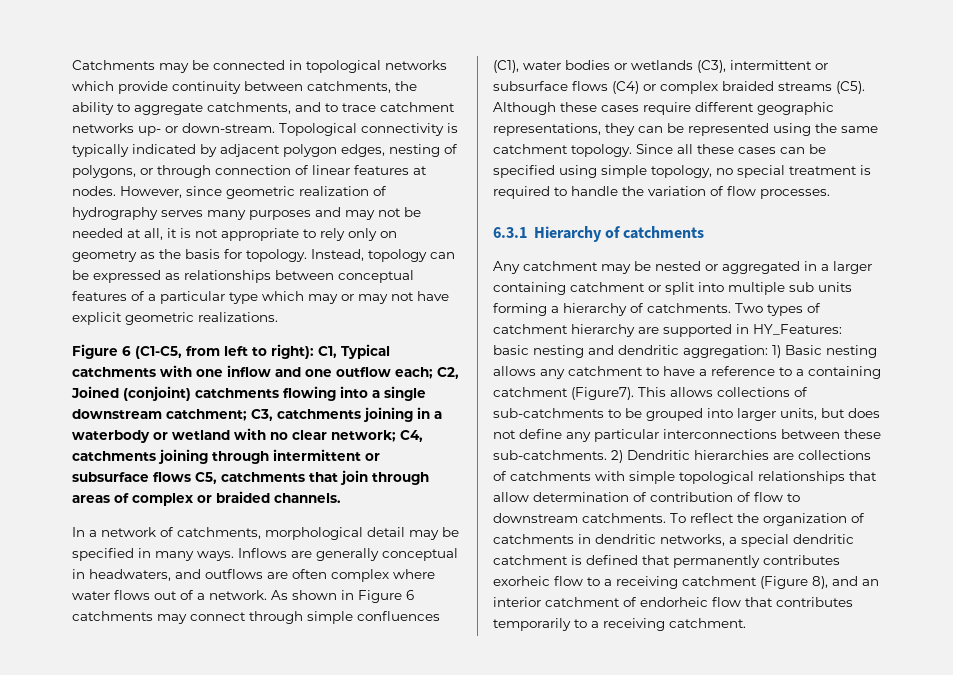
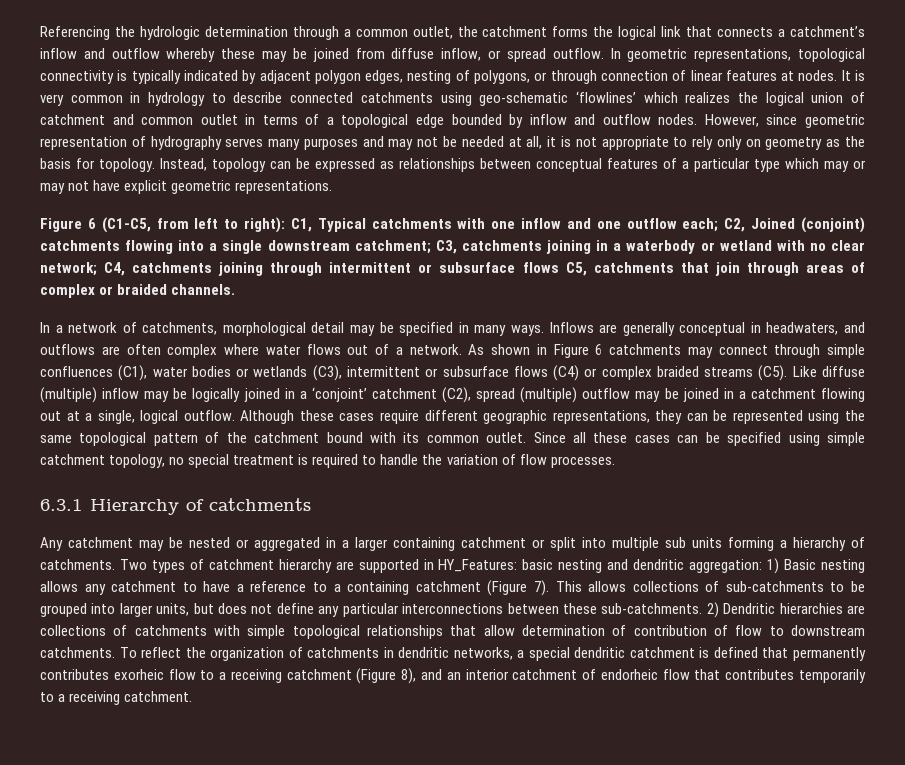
[72,60,447,73] [72,81,417,94] [72,102,455,115] [72,123,357,136] Catchments may be connected in topological networks which provide continuity between catchments, the ability to aggregate catchments, and to trace catchment networks up- or down-stream. Topological -> [40,26,866,40] [40,48,866,62] Referencing the hydrologic determination through a common outlet, the catchment forms the logical link that connects a catchment’s inflow and outflow whereby these may be joined from diffuse inflow, or spread outflow. In geometric representations, topological
(116, 191) none -> [841,70,865,81] [40,91,865,106] [40,114,698,128] It is very common in hydrology to describe connected catchments using geo-schematic ‘flowlines’ which realizes the logical union of catchment and common outlet in terms of a topological edge bounded by inflow and outflow nodes.
[299,186,369,196] realization -> [40,136,127,150] representation
[198,312,278,322] realizations. -> [235,180,333,194] representations.
(865, 87) none -> [792,366,866,377] [40,387,866,403] [40,410,235,424] Like diffuse (multiple) inflow may be logically joined in a ‘conjoint’ catchment (C2), spread (multiple) outflow may be joined in a catchment flowing out at a single, logical outflow.
[493,144,632,157] catchment topology. -> [79,432,527,446] topological pattern of the catchment bound with its common outlet.
(647, 171) none -> [40,454,105,465] catchment
[571,387,634,400] (Figure7). -> [487,580,549,596] (Figure 7).

